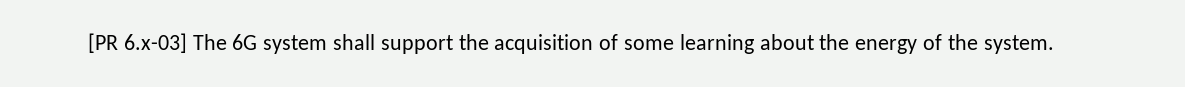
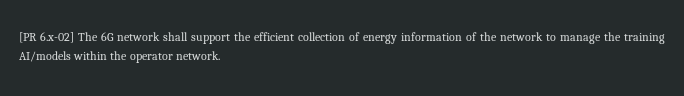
[123,33,187,53] 6.x-03] -> [40,32,74,43] 6.x-02]
[263,35,328,54] system -> [117,32,160,41] network
[494,34,1054,54] acquisition of some learning about the energy of the system. -> [254,32,665,44] [19,51,220,63] efficient collection of energy information of the network to manage the training AI/models within the operator network.

